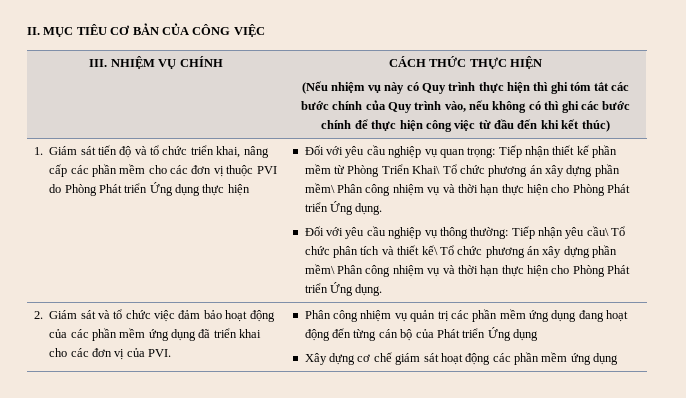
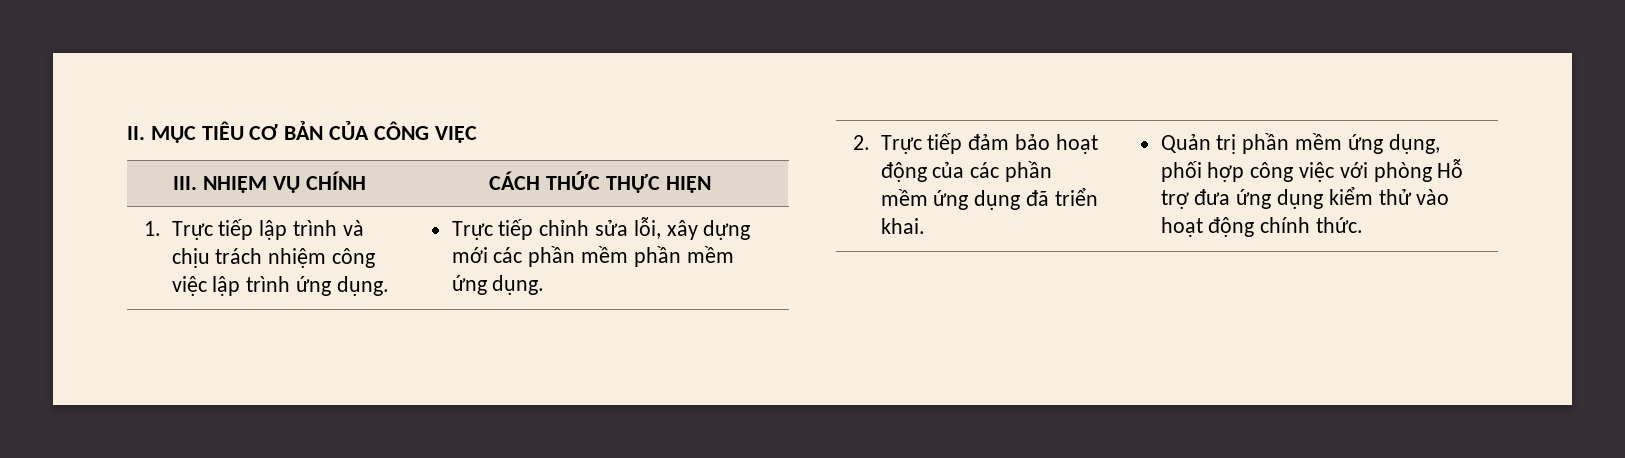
[302,81,629,94] [300,100,631,113] [321,119,610,132] [33,145,269,158] [49,164,277,177] [49,182,250,196] [304,145,618,158] [304,164,620,177] [304,183,631,196] [304,201,383,215] [304,226,626,239] [304,245,618,258] [304,264,631,277] [304,282,383,296] [33,309,176,322] // (Nếu nhiệm vụ này có Quy trình thực hiện thì ghi tóm tắt các bước chính của Quy trình vào, nếu không có thì ghi các bước chính để thực hiện công việc từ đầu đến khi kết thúc) // 1. Giám sát tiến độ và tổ chức triển khai, nâng cấp các phần mềm cho các đơn vị thuộc PVI do Phòng Phát triển Ứng dụng thực hiện | Đối với yêu cầu nghiệp vụ quan trọng: Tiếp nhận thiết kế phần mềm từ Phòng Triển Khai\ Tổ chức phương án xây dựng phần mềm\ Phân công nhiệm vụ và thời hạn thực hiện cho Phòng Phát triển Ứng dụng. // Đối với yêu cầu nghiệp vụ thông thường: Tiếp nhận yêu cầu\ Tổ chức phân tích và thiết kế\ Tổ chức phương án xây dựng phần mềm\ Phân công nhiệm vụ và thời hạn thực hiện cho Phòng Phát triển Ứng dụng. // 2. Giám sát và tổ chức việc -> [143,219,364,240] [171,248,376,268] [171,276,389,296] [451,217,751,240] [451,246,734,267] [451,275,545,295] [852,133,963,154] // 1. Trực tiếp lập trình và chịu trách nhiệm công việc lập trình ứng dụng. | Trực tiếp chỉnh sửa lỗi, xây dựng mới các phần mềm phần mềm ứng dụng. // 2. Trực tiếp
[239,329,262,338] [49,348,172,360] [304,309,629,322] [304,327,539,341] [304,352,619,365] khai cho các đơn vị của PVI. | Phân công nhiệm vụ quản trị các phần mềm ứng dụng đang hoạt động đến từng cán bộ của Phát triển Ứng dụng // Xây dựng cơ chế giám sát hoạt động các phần mềm ứng dụng -> [880,218,925,234] [1160,133,1440,154] [1160,159,1464,182] [1160,187,1450,209] [1160,217,1363,237] khai. | Quản trị phần mềm ứng dụng, phối hợp công việc với phòng Hỗ trợ đưa ứng dụng kiểm thử vào hoạt động chính thức.

